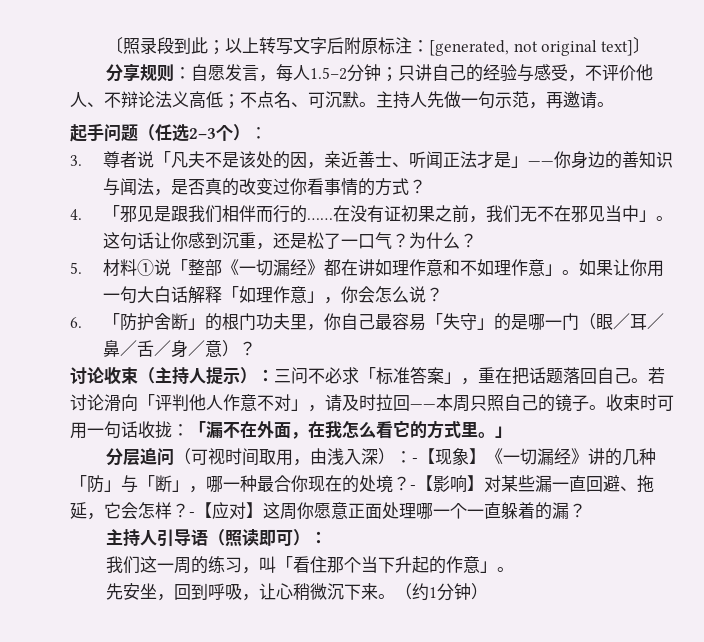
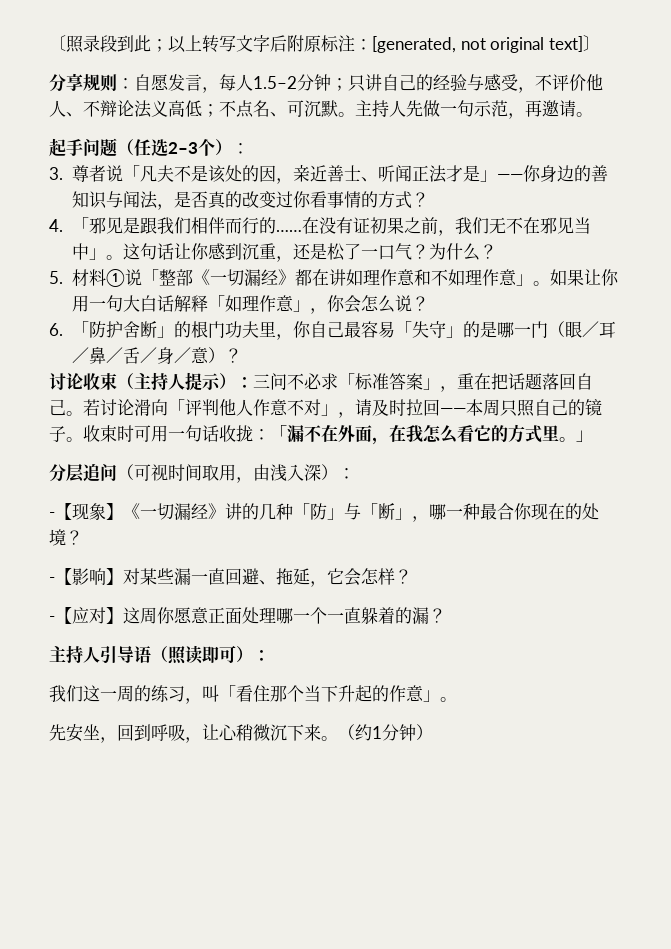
(413, 457) none -> (355, 473) //
(410, 483) none -> (83, 537) //
(189, 510) none -> (412, 576) //

